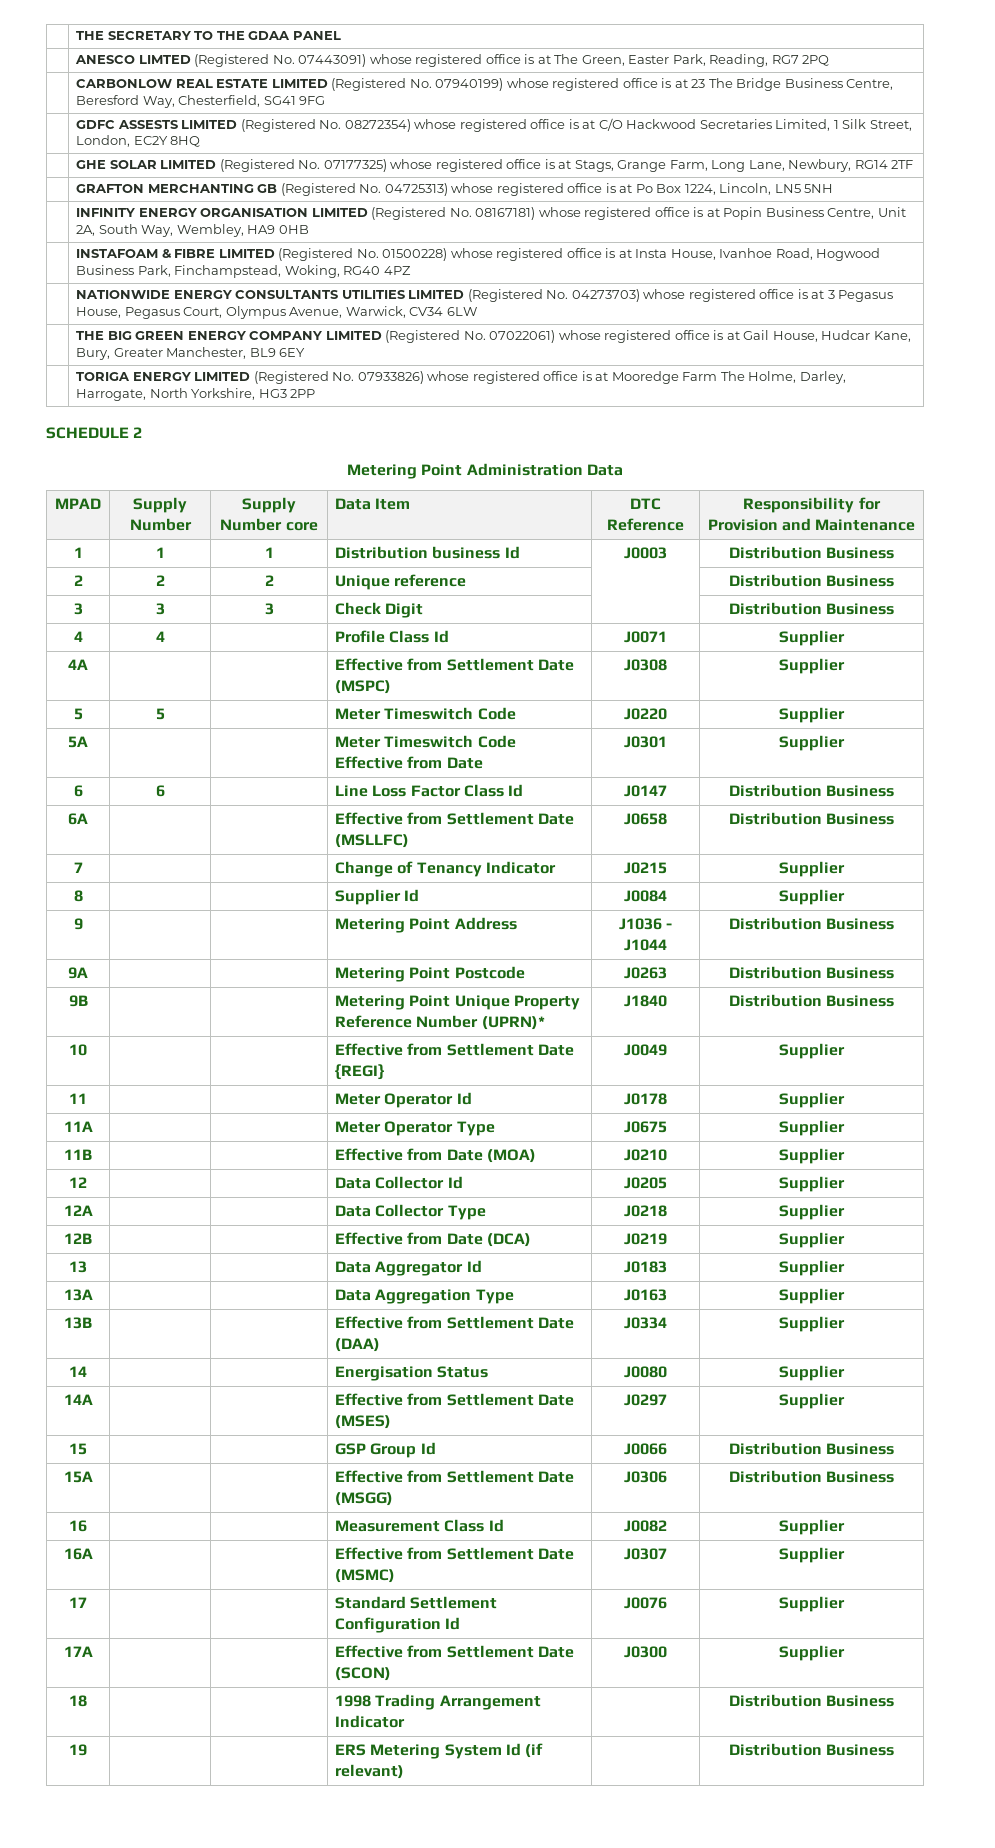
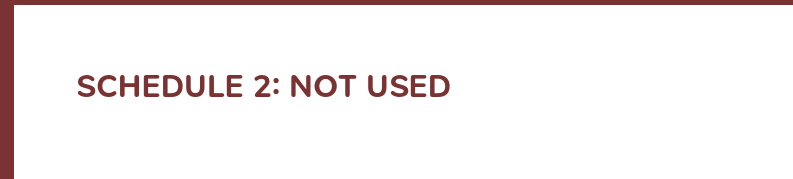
[76,31,341,40] [75,54,830,67] [76,78,894,91] [76,95,326,108] [76,118,912,132] [76,135,201,147] [76,159,914,172] [76,183,834,196] [76,207,906,220] [76,224,309,237] [76,248,881,261] [76,265,411,278] [76,289,894,302] [76,306,477,319] [76,330,911,343] [76,347,306,360] [76,371,846,384] [76,388,316,401] [46,427,143,439] [347,463,623,479] [55,498,101,509] [133,497,187,513] [129,518,192,531] [242,497,296,513] [220,518,318,531] [335,498,411,510] [630,498,661,510] [607,518,684,531] [743,497,881,513] [707,518,916,531] [73,547,83,558] [155,547,165,558] [264,547,274,558] [335,546,520,559] [624,547,667,559] [728,546,895,559] [73,575,83,586] [155,575,165,586] [264,575,274,586] [335,574,467,590] [728,574,895,587] [73,603,83,615] [155,603,165,615] [264,603,274,615] [335,602,424,618] [728,602,895,615] [73,631,83,642] [155,631,165,642] [335,630,449,643] [624,631,667,643] [779,630,845,646] [68,659,88,670] [335,658,575,671] [335,680,392,694] [624,659,667,671] [779,658,845,674] [73,708,83,720] [155,708,165,720] [335,707,516,720] [624,708,667,720] [779,707,845,723] [68,736,88,748] [335,735,516,748] [335,756,483,769] [624,736,667,748] [779,735,845,751] [73,785,83,797] [155,785,165,797] [335,784,524,797] [624,785,667,797] [728,784,895,797] [68,813,88,825] [335,812,575,825] [335,834,410,848] [624,813,667,825] [728,812,895,825] [73,862,83,873] [335,861,557,877] [624,862,667,874] [779,861,845,877] [73,890,83,902] [335,889,420,905] [624,890,667,902] [779,889,845,905] [73,918,83,930] [335,917,517,933] [618,918,673,930] [624,939,667,951] [728,917,895,930] [68,967,88,979] [335,966,525,982] [624,967,667,979] [728,966,895,979] [68,995,88,1007] [335,995,581,1010] [335,1015,545,1030] [624,995,667,1007] [728,994,895,1007] [69,1044,87,1056] [335,1043,575,1056] [335,1064,386,1080] [624,1044,667,1056] [779,1043,845,1059] [69,1093,87,1104] [335,1092,472,1108] [624,1093,667,1105] [779,1092,845,1108] [63,1121,93,1132] [335,1121,495,1136] [624,1121,667,1133] [779,1120,845,1136] [64,1149,92,1160] [335,1148,537,1163] [624,1149,667,1161] [779,1148,845,1164] [69,1177,87,1188] [335,1176,463,1189] [624,1177,667,1189] [779,1176,845,1192] [63,1205,93,1216] [335,1204,486,1220] [624,1205,667,1217] [779,1204,845,1220] [64,1233,92,1244] [335,1232,532,1247] [624,1233,667,1245] [779,1232,845,1248] [69,1261,87,1273] [335,1260,482,1276] [624,1261,667,1273] [779,1260,845,1276] [63,1289,93,1301] [335,1289,514,1304] [624,1289,667,1301] [779,1288,845,1304] [64,1317,92,1329] [335,1316,575,1329] [335,1338,381,1352] [624,1317,667,1329] [779,1316,845,1332] [69,1366,87,1377] [335,1366,489,1381] [624,1366,667,1378] [779,1365,845,1381] [63,1394,93,1405] [335,1393,575,1406] [335,1415,392,1429] [624,1394,667,1406] [779,1393,845,1409] [69,1443,87,1455] [335,1442,436,1458] [624,1443,667,1455] [728,1442,895,1455] [63,1471,93,1483] [335,1470,575,1483] [335,1492,394,1506] [624,1471,667,1483] [728,1470,895,1483] [69,1520,87,1532] [335,1519,504,1532] [624,1520,667,1532] [779,1519,845,1535] [63,1548,93,1560] [335,1547,575,1560] [335,1569,396,1583] [624,1548,667,1560] [779,1547,845,1563] [69,1597,87,1608] [335,1596,498,1609] [335,1617,461,1633] [624,1597,667,1609] [779,1596,845,1612] [63,1646,93,1657] [335,1645,575,1658] [335,1667,392,1681] [624,1646,667,1658] [779,1645,845,1661] [69,1695,87,1707] [335,1694,541,1710] [335,1715,406,1728] [728,1694,895,1707] [69,1744,87,1756] [335,1743,544,1759] [335,1764,405,1779] [728,1743,895,1756] | THE SECRETARY TO THE GDAA PANEL // | ANESCO LIMTED (Registered No. 07443091) whose registered office is at The Green, Easter Park, Reading, RG7 2PQ // | CARBONLOW REAL ESTATE LIMITED (Registered No. 07940199) whose registered office is at 23 The Bridge Business Centre, Beresford Way, Chesterfield, SG41 9FG // | GDFC ASSESTS LIMITED (Registered No. 08272354) whose registered office is at C/O Hackwood Secretaries Limited, 1 Silk Street, London, EC2Y 8HQ // | GHE SOLAR LIMITED (Registered No. 07177325) whose registered office is at Stags, Grange Farm, Long Lane, Newbury, RG14 2TF // | GRAFTON MERCHANTING GB (Registered No. 04725313) whose registered office is at Po Box 1224, Lincoln, LN5 5NH // | INFINITY ENERGY ORGANISATION LIMITED (Registered No. 08167181) whose registered office is at Popin Business Centre, Unit 2A, South Way, Wembley, HA9 0HB // | INSTAFOAM & FIBRE LIMITED (Registered No. 01500228) whose registered office is at Insta House, Ivanhoe Road, Hogwood Business Park, Finchampstead, Woking, RG40 4PZ // | NATIONWIDE ENERGY CONSULTANTS UTILITIES LIMITED (Registered No. 04273703) whose registered office is at 3 Pegasus House, Pegasus Court, Olympus Avenue, Warwick, CV34 6LW // | THE BIG GREEN ENERGY COMPANY LIMITED (Registered No. 07022061) whose registered office is at Gail House, Hudcar Kane, Bury, Greater Manchester, BL9 6EY // | TORIGA ENERGY LIMITED (Registered No. 07933826) whose registered office is at Mooredge Farm The Holme, Darley, Harrogate, North Yorkshire, HG3 2PP // SCHEDULE 2 // Metering Point Administration Data // MPAD | Supply Number | Supply Number core | Data Item | DTC Reference | Responsibility for Provision and Maintenance // 1 | 1 | 1 | Distribution business Id | J0003 | Distribution Business // 2 | 2 | 2 | Unique reference | | Distribution Business // 3 | 3 | 3 | Check Digit | | Distribution Business // 4 | 4 | | Profile Class Id | J0071 | Supplier // 4A | | | Effective from Settlement Date (MSPC) | J0308 | Supplier // 5 | 5 | | Meter Timeswitch Code | J0220 | Supplier // 5A | | | Meter Timeswitch Code Effective from Date | J0301 | Supplier // 6 | 6 | | Line Loss Factor Class Id | J0147 | Distribution Business // 6A | | | Effective from Settlement Date (MSLLFC) | J0658 | Distribution Business // 7 | | | Change of Tenancy Indicator | J0215 | Supplier // 8 | | | Supplier Id | J0084 | Supplier // 9 | | | Metering Point Address | J1036 - J1044 | Distribution Business // 9A | | | Metering Point Postcode | J0263 | Distribution Business // 9B | | | Metering Point Unique Property Reference Number (UPRN)* | J1840 | Distribution Business // 10 | | | Effective from Settlement Date {REGI} | J0049 | Supplier // 11 | | | Meter Operator Id | J0178 | Supplier // 11A | | | Meter Operator Type | J0675 | Supplier // 11B | | | Effective from Date (MOA) | J0210 | Supplier // 12 | | | Data Collector Id | J0205 | Supplier // 12A | | | Data Collector Type | J0218 | Supplier // 12B | | | Effective from Date (DCA) | J0219 | Supplier // 13 | | | Data Aggregator Id | J0183 | Supplier // 13A | | | Data Aggregation Type | J0163 | Supplier // 13B | | | Effective from Settlement Date (DAA) | J0334 | Supplier // 14 | | | Energisation Status | J0080 | Supplier // 14A | | | Effective from Settlement Date (MSES) | J0297 | Supplier // 15 | | | GSP Group Id | J0066 | Distribution Business // 15A | | | Effective from Settlement Date (MSGG) | J0306 | Distribution Business // 16 | | | Measurement Class Id | J0082 | Supplier // 16A | | | Effective from Settlement Date (MSMC) | J0307 | Supplier // 17 | | | Standard Settlement Configuration Id | J0076 | Supplier // 17A | | | Effective from Settlement Date (SCON) | J0300 | Supplier // 18 | | | 1998 Trading Arrangement Indicator | | Distribution Business // 19 | | | ERS Metering System Id (if relevant) | | Distribution Business -> [76,74,451,98] SCHEDULE 2: NOT USED

